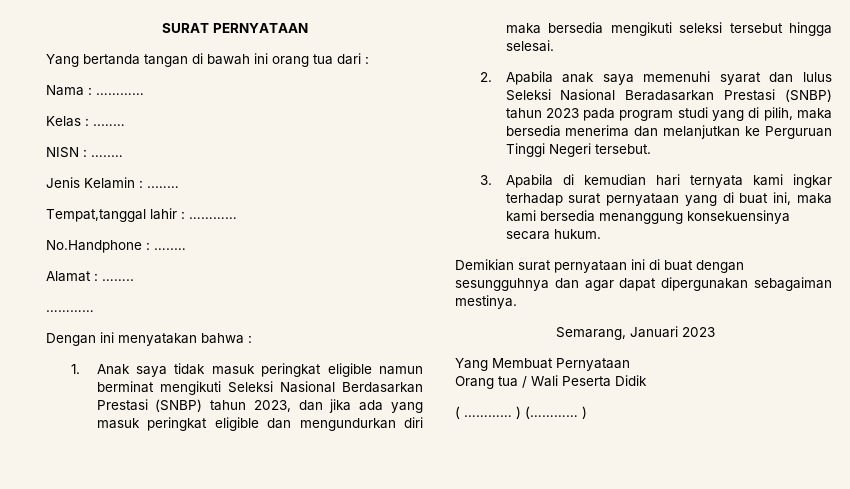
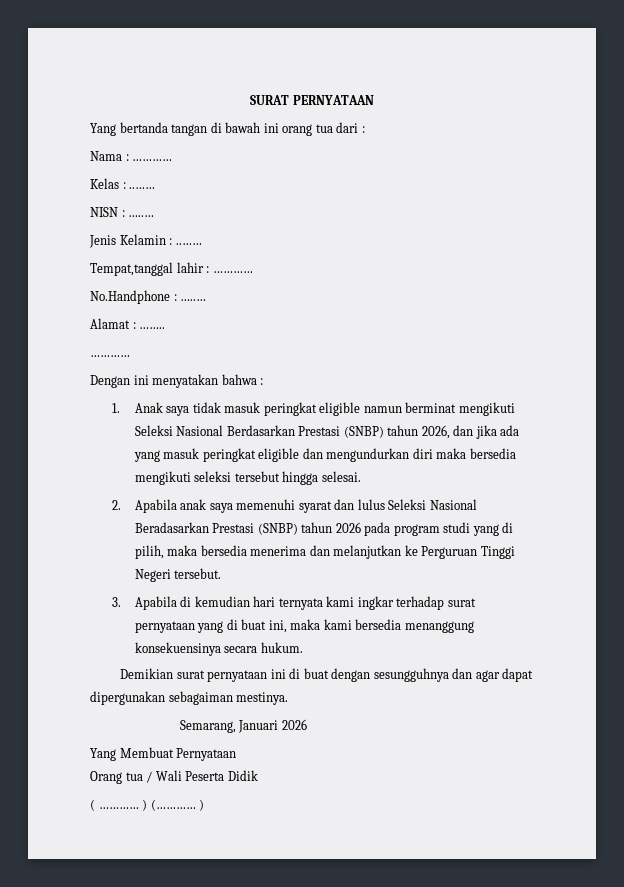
[253,400,291,412] 2023, -> [421,425,450,439] 2026,
[545,108,579,118] 2023 -> [335,522,361,533] 2026
[681,327,715,337] 2023 -> [281,719,307,730] 2026

